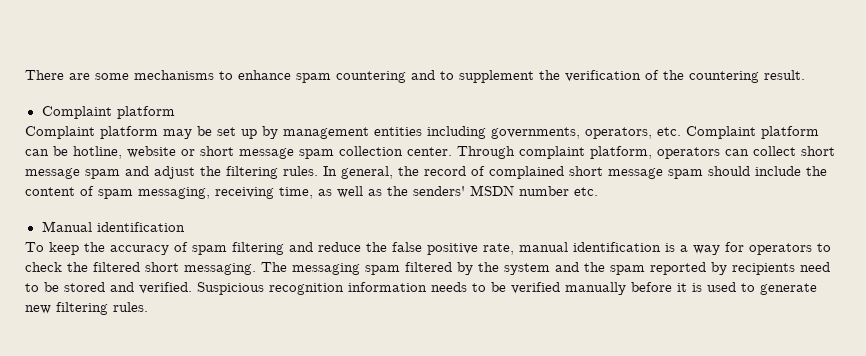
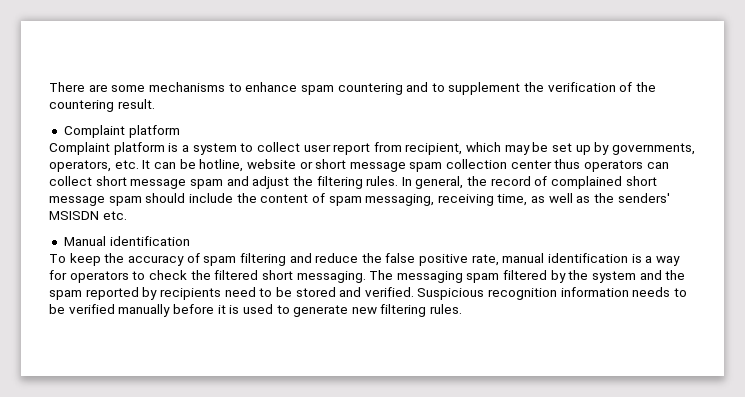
(158, 132) none -> [168,142,502,155] is a system to collect user report from recipient, which
[283,126,486,139] management entities including -> (610, 148) none
[686,126,819,139] Complaint platform -> [142,160,151,169] It
[407,146,652,159] center. Through complaint platform, -> [510,159,581,169] center thus
[470,185,569,196] MSDN number -> [49,211,99,220] MSISDN

